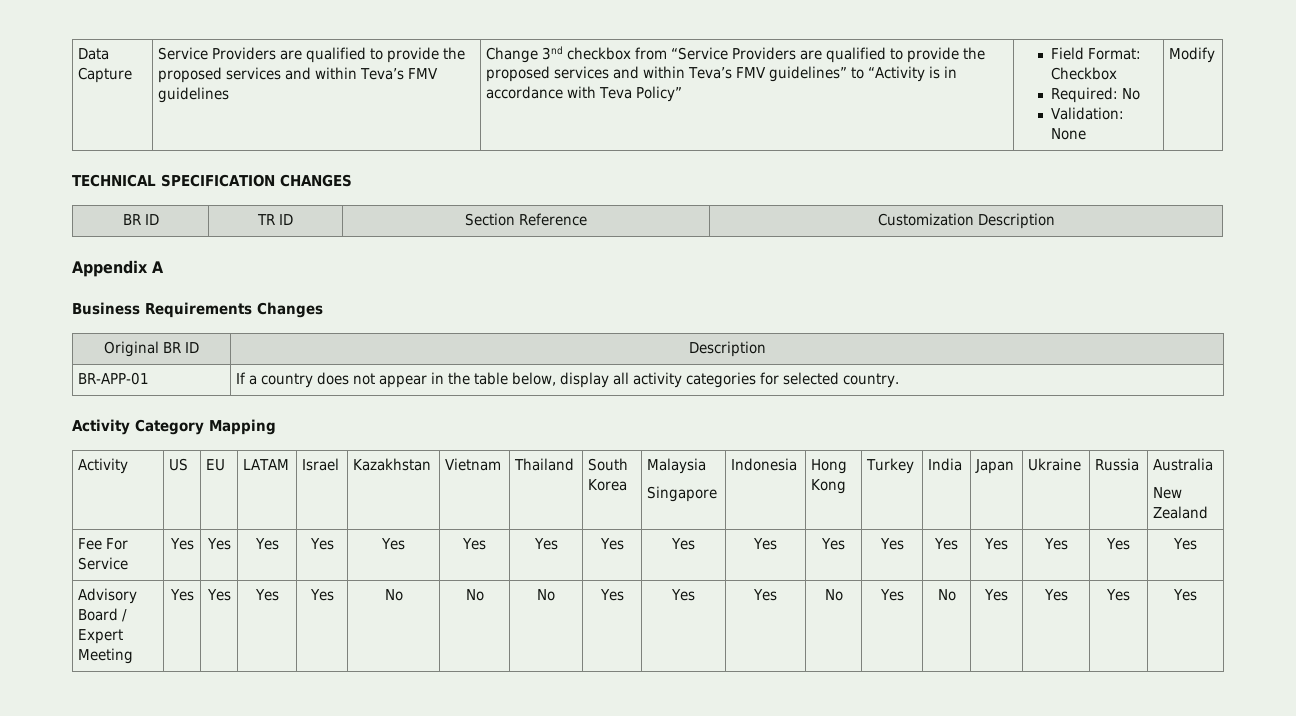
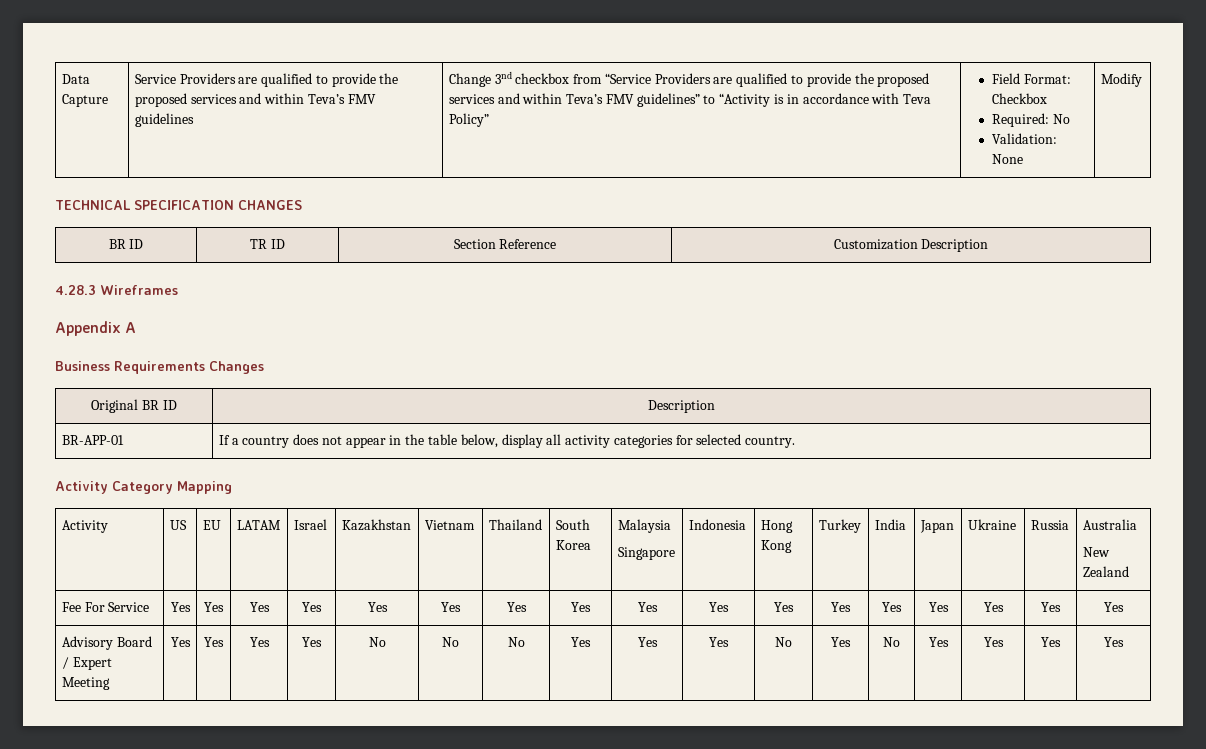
(1055, 221) none -> [55,285,178,295] // 4.28.3 Wireframes

